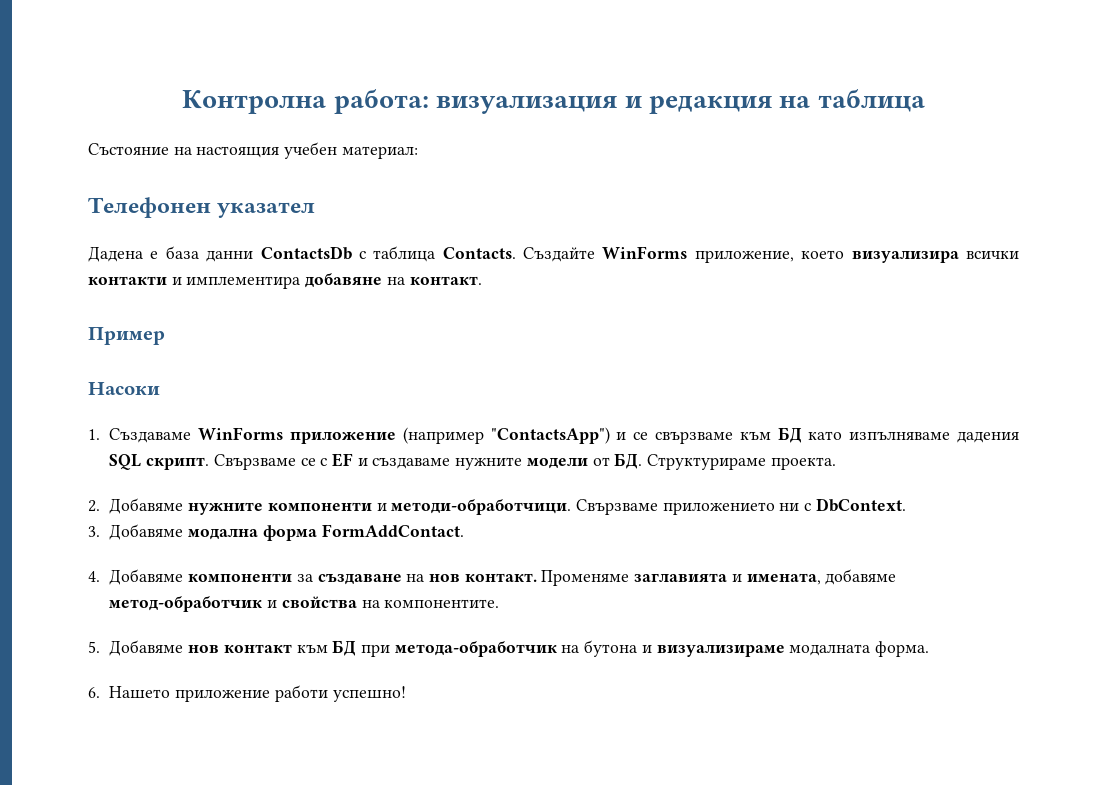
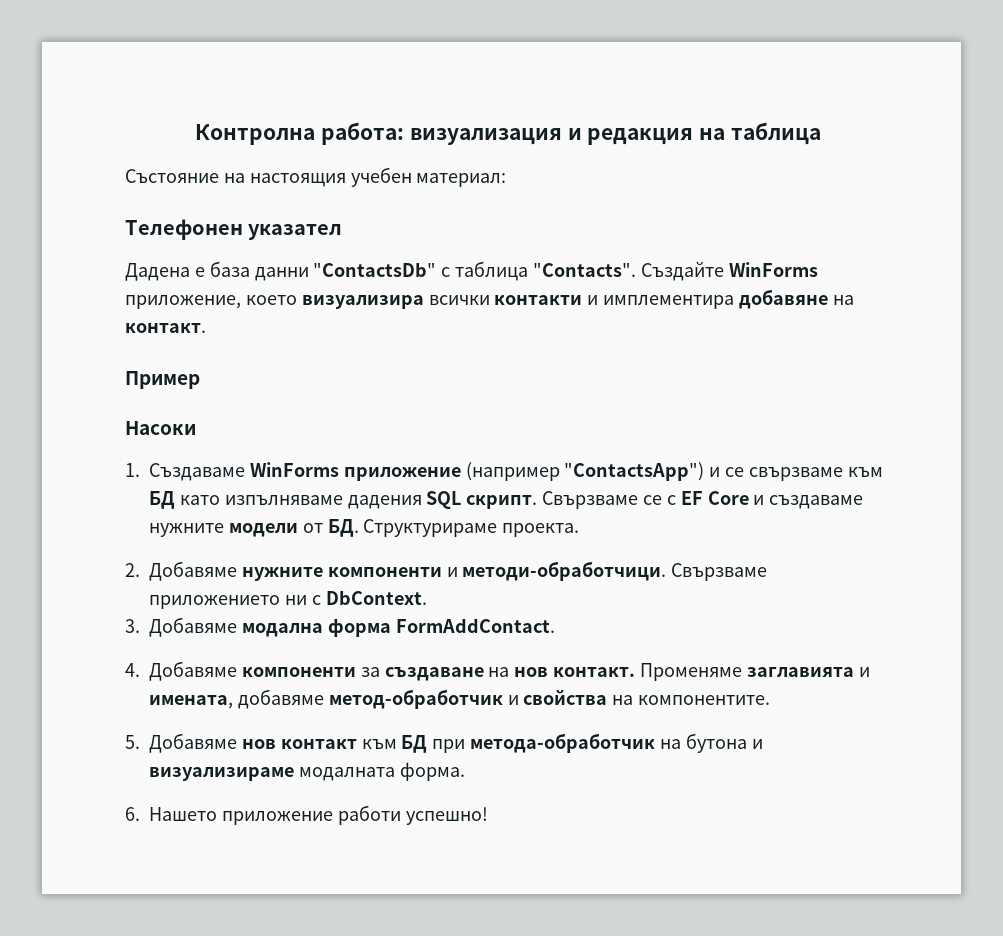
[260,246,352,260] ContactsDb -> [313,262,437,277] "ContactsDb"
[442,247,516,259] Contacts. -> [533,263,637,277] "Contacts".
(354, 460) none -> [707,491,749,505] Core

